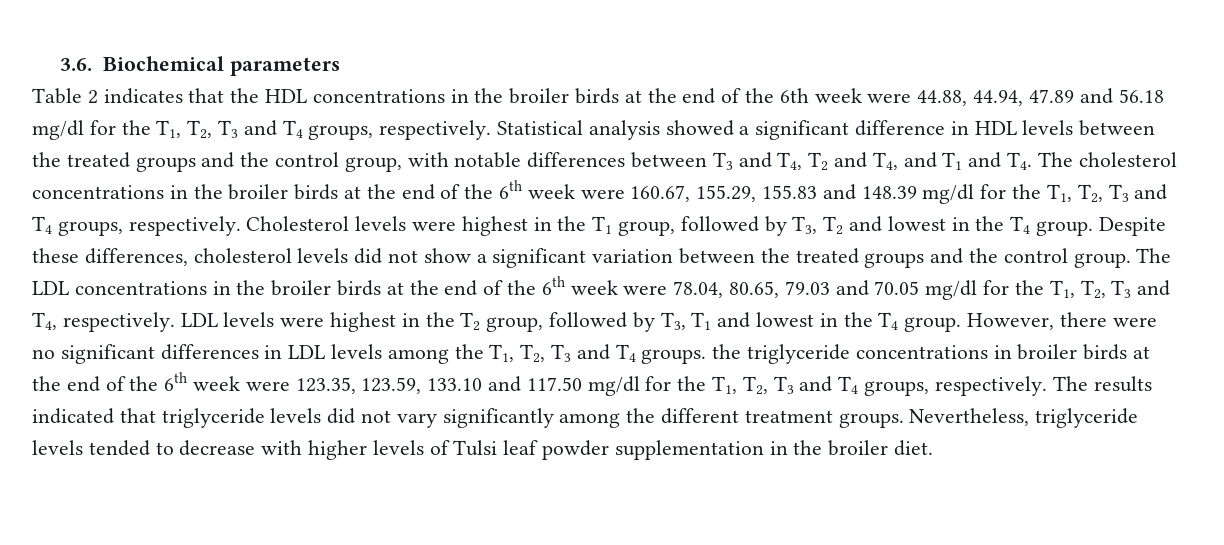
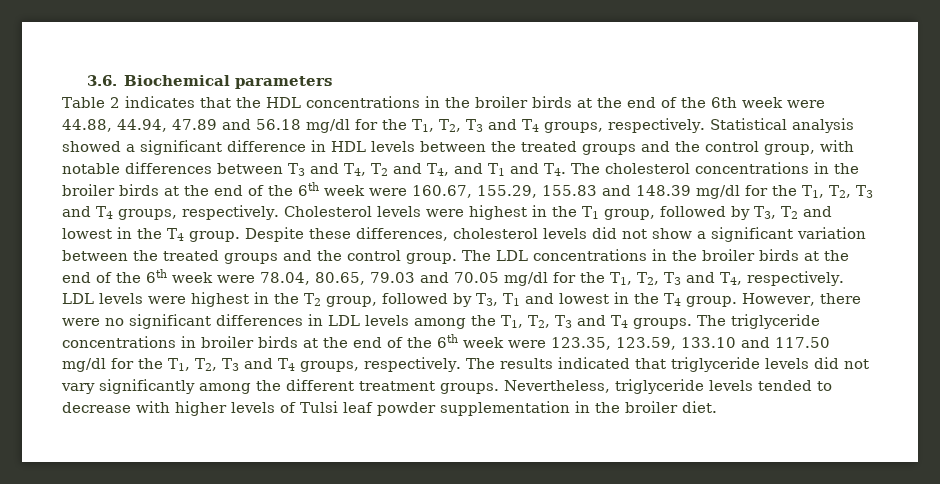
[712,344,742,359] the -> [697,315,726,326] The

